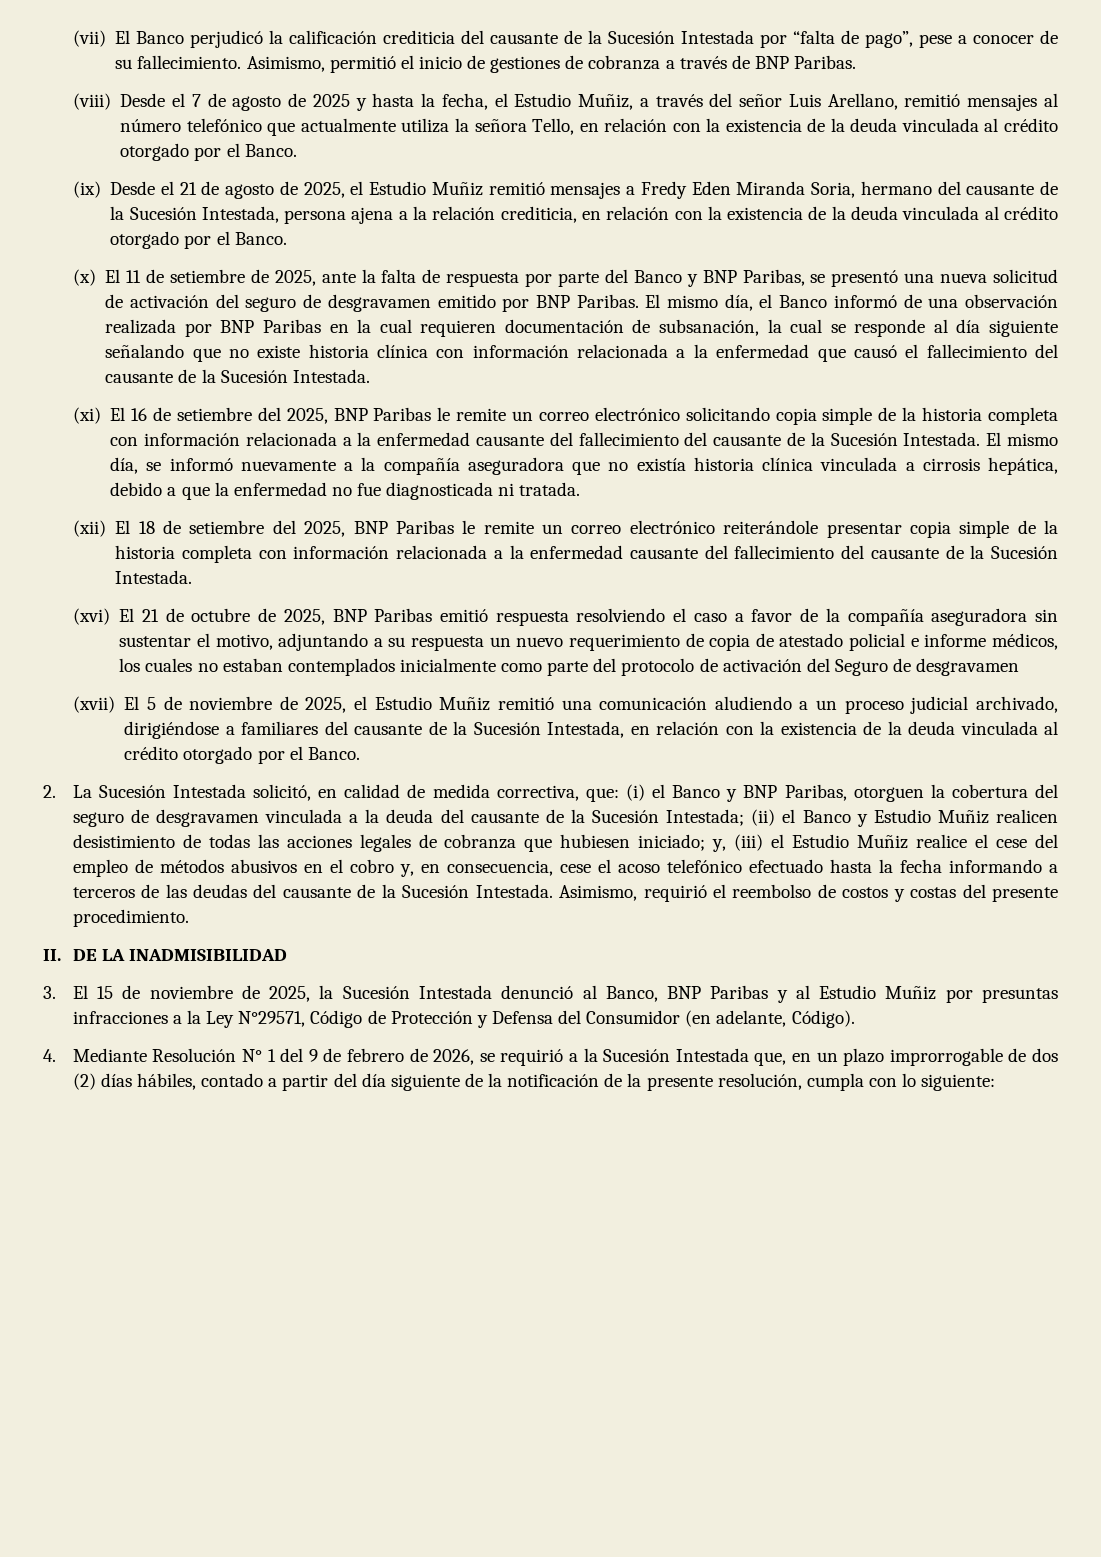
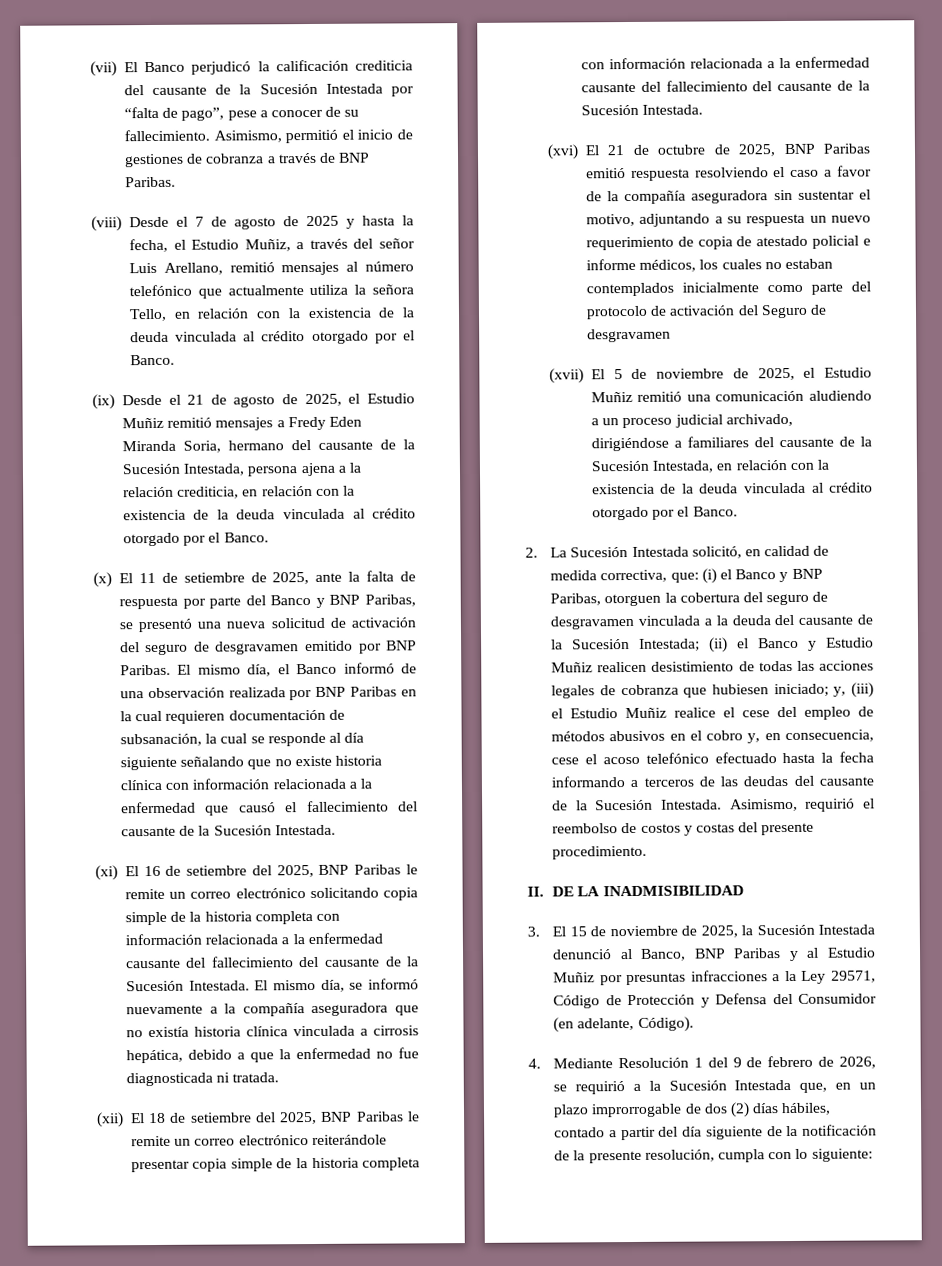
[238,1011,306,1027] N°29571, -> [830,970,876,983] 29571,
[241,1049,262,1062] N° -> (690, 1063) none

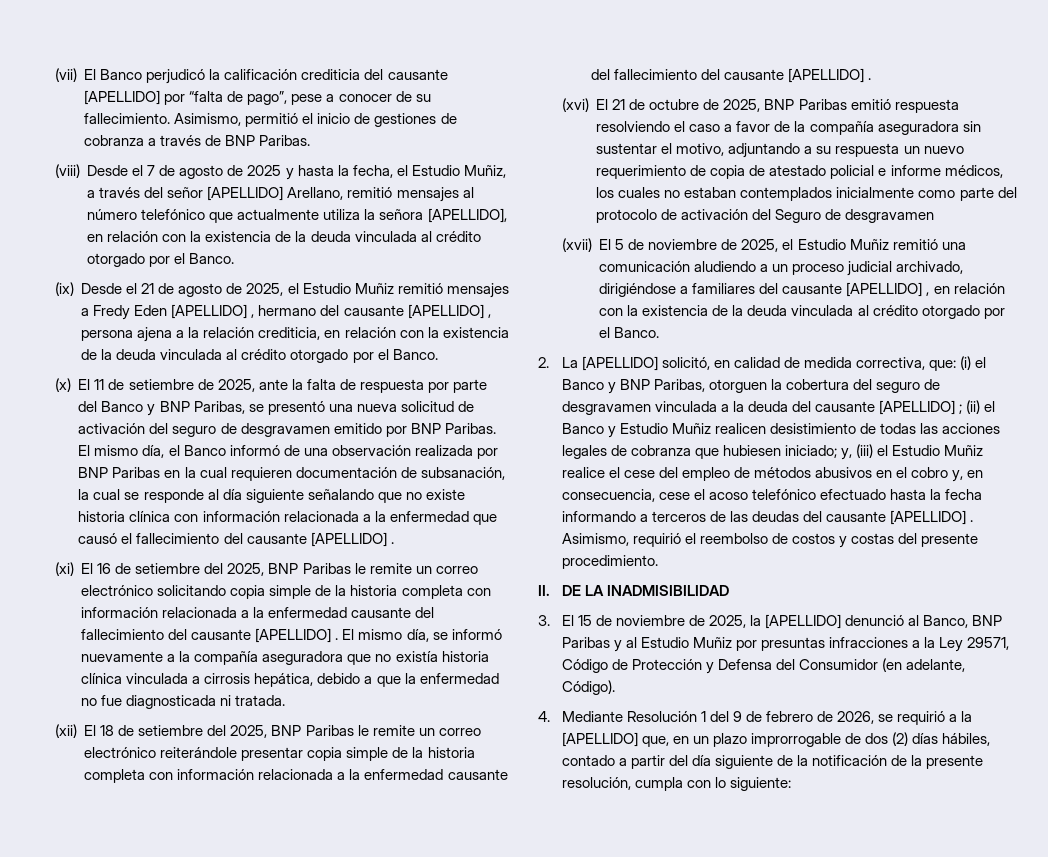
[215,83,383,95] de la Sucesión Intestada -> [84,90,161,105] [APELLIDO]
[128,262,157,274] Luis -> [207,186,284,201] [APELLIDO]
[128,308,167,322] Tello, -> [427,208,507,223] [APELLIDO],
[121,440,221,453] Miranda Soria, -> [171,304,255,319] [APELLIDO] ,
[379,439,415,450] [121,463,246,476] de la Sucesión Intestada, -> [407,304,491,319] [APELLIDO] ,
[179,824,336,836] de la Sucesión Intestada. -> [310,532,394,547] [APELLIDO] .
[385,956,419,967] [125,980,250,992] de la Sucesión Intestada. -> [255,628,339,643] [APELLIDO] .
[837,80,870,91] [580,104,704,116] de la Sucesión Intestada. -> [788,68,872,83] [APELLIDO] .
[838,436,872,447] [590,460,714,473] de la Sucesión Intestada, -> [846,282,930,297] [APELLIDO] ,
[570,546,689,558] Sucesión Intestada -> [581,356,658,371] [APELLIDO]
[857,614,873,625] [551,638,701,652] de la Sucesión Intestada; -> [879,400,963,415] [APELLIDO] ;
[552,799,723,811] de la Sucesión Intestada. -> [890,510,974,525] [APELLIDO] .
[756,924,875,936] Sucesión Intestada -> [765,614,842,629] [APELLIDO]
[668,1079,792,1091] Sucesión Intestada -> [561,732,638,747] [APELLIDO]

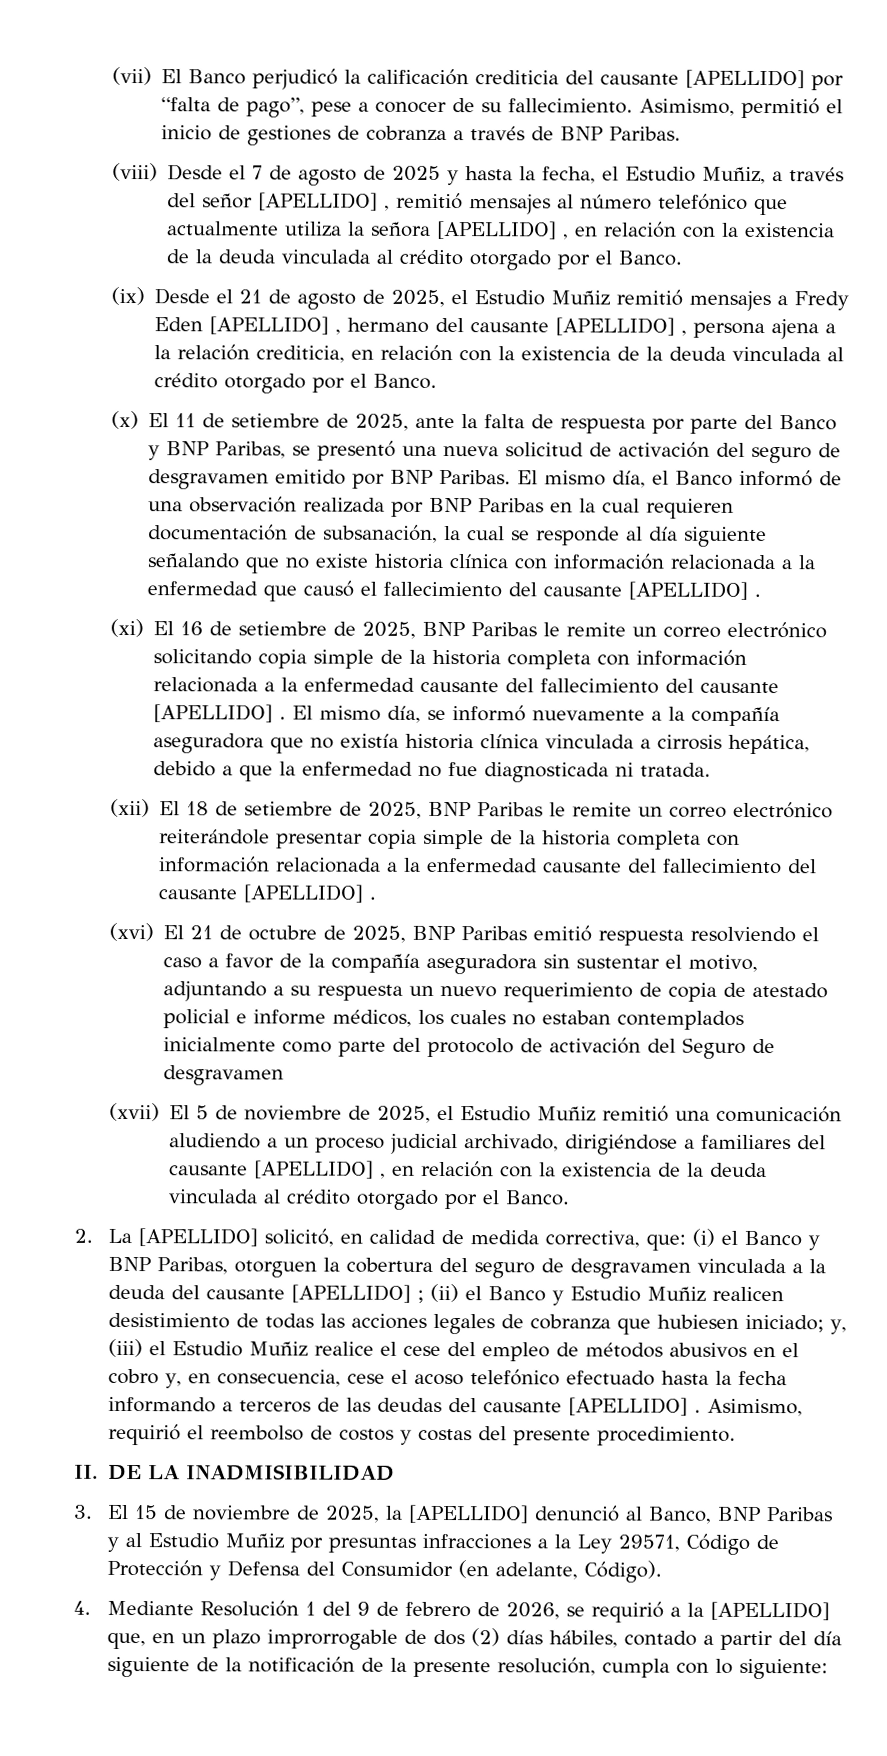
[287,187,344,200] Arellano, -> [384,204,391,211] ,
[427,208,507,223] [APELLIDO], -> [437,220,570,240] [APELLIDO] ,
[204,563,224,574] del -> [333,621,357,636] de
[207,725,227,736] del -> [339,801,363,816] de

